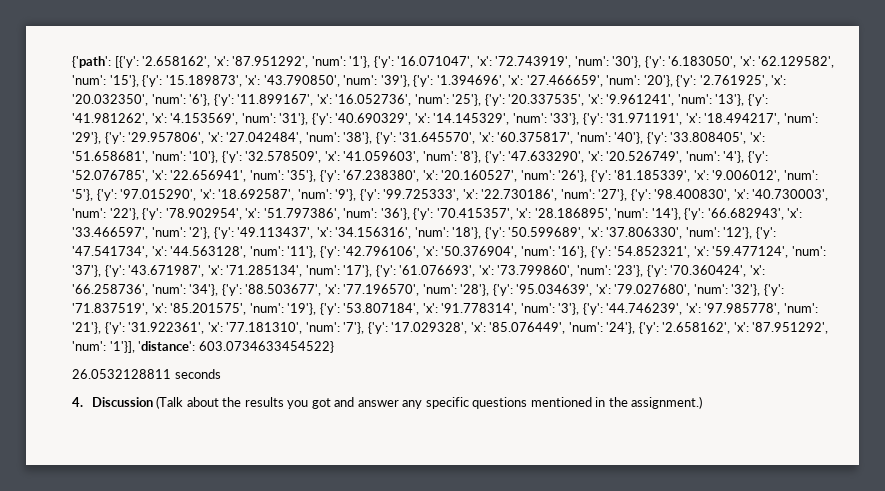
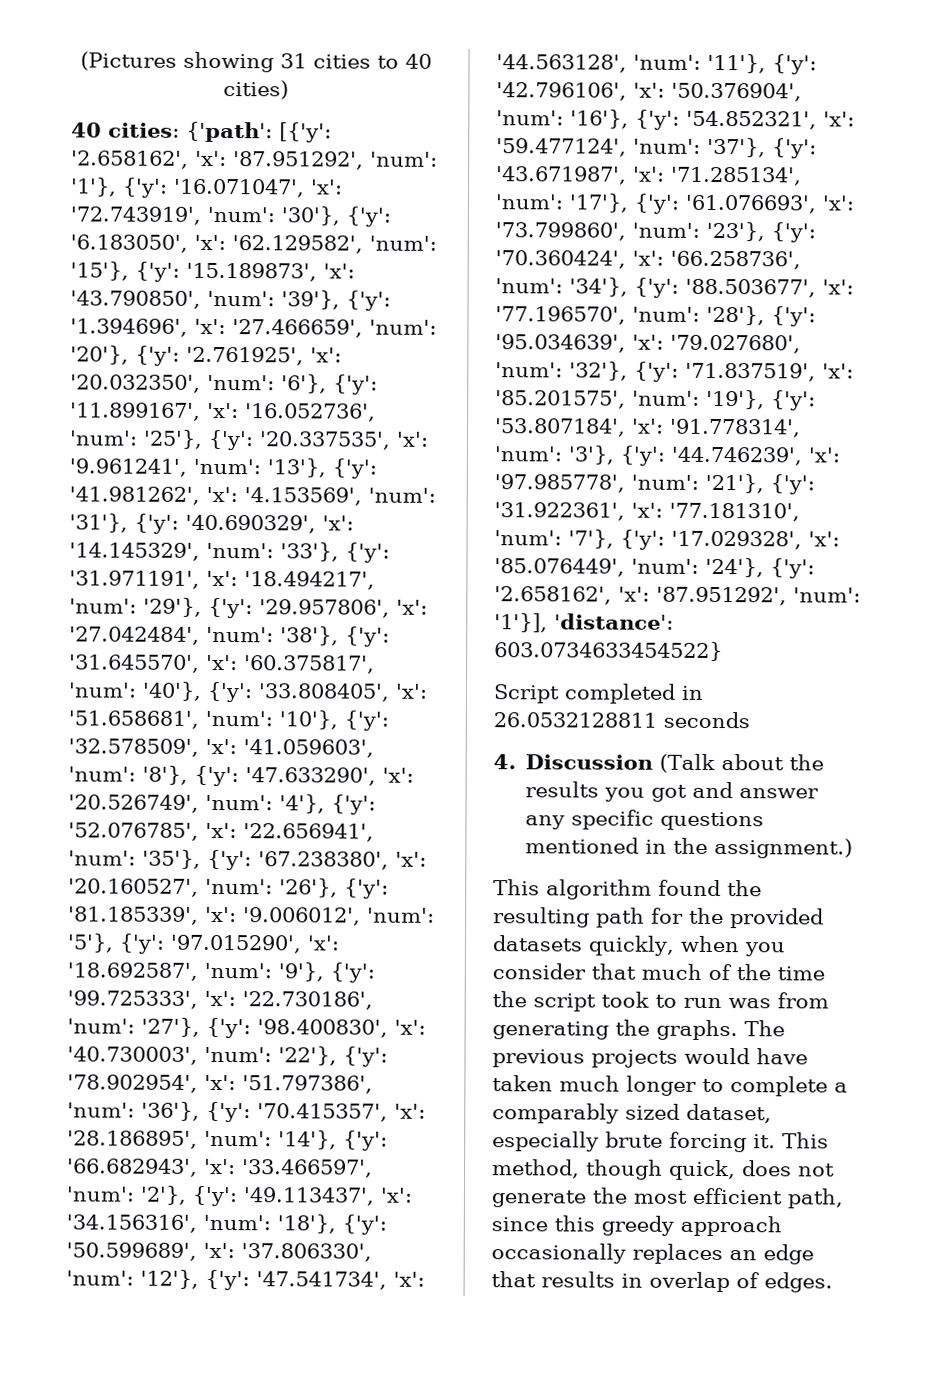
(72, 62) none -> [80,51,432,73] [223,80,289,100] [71,122,180,138] (Pictures showing 31 cities to 40 cities) // 40 cities:
(334, 347) none -> [493,683,704,704] Script completed in
(703, 402) none -> [493,879,762,900] [493,907,824,929] [492,935,785,957] [492,963,825,981] [492,991,829,1012] [492,1019,785,1041] [492,1047,808,1068] [492,1075,848,1097] [492,1103,772,1124] [492,1131,829,1153] [492,1159,835,1181] [491,1187,843,1209] [491,1215,782,1237] [491,1243,814,1265] [491,1271,833,1293] // This algorithm found the resulting path for the provided datasets quickly, when you consider that much of the time the script took to run was from generating the graphs. The previous projects would have taken much longer to complete a comparably sized dataset, especially brute forcing it. This method, though quick, does not generate the most efficient path, since this greedy approach occasionally replaces an edge that results in overlap of edges.

